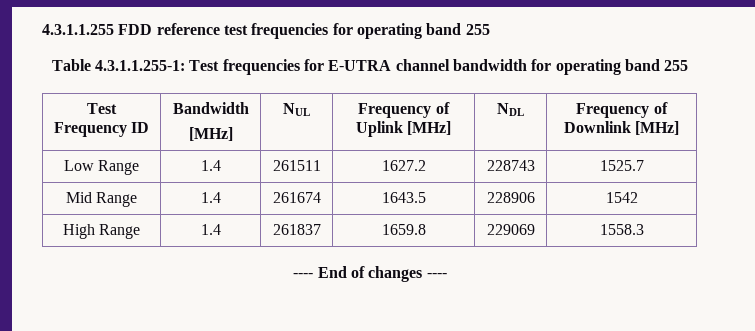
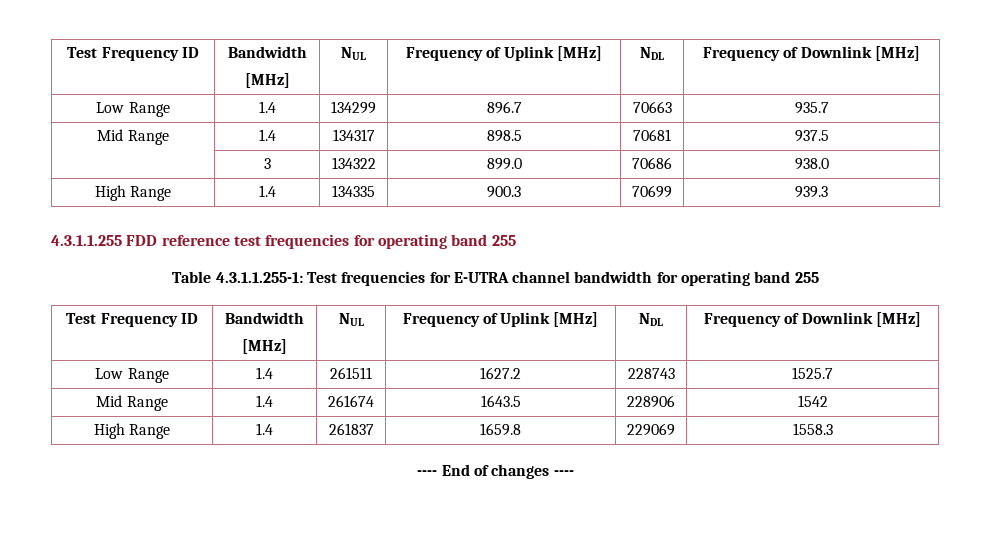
(42, 29) none -> [67,47,199,61] [227,46,307,58] [244,73,290,88] [341,47,366,60] [406,46,602,61] [640,47,664,60] [703,46,920,61] [96,102,170,117] [258,101,276,113] [331,101,376,114] [486,101,522,114] [632,101,672,113] [794,102,829,114] [97,129,169,145] [258,129,276,141] [332,129,375,141] [486,130,522,142] [633,129,671,141] [794,130,829,142] [263,158,271,169] [331,157,376,169] [486,158,522,170] [632,157,672,169] [794,158,829,170] [94,185,172,201] [258,185,276,197] [332,185,375,197] [487,186,521,198] [632,185,672,198] [795,186,828,198] Test Frequency ID | Bandwidth // [MHz] | NUL | Frequency of Uplink [MHz] | NDL | Frequency of Downlink [MHz] // Low Range | 1.4 | 134299 | 896.7 | 70663 | 935.7 // Mid Range | 1.4 | 134317 | 898.5 | 70681 | 937.5 // | 3 | 134322 | 899.0 | 70686 | 938.0 // High Range | 1.4 | 134335 | 900.3 | 70699 | 939.3 //

